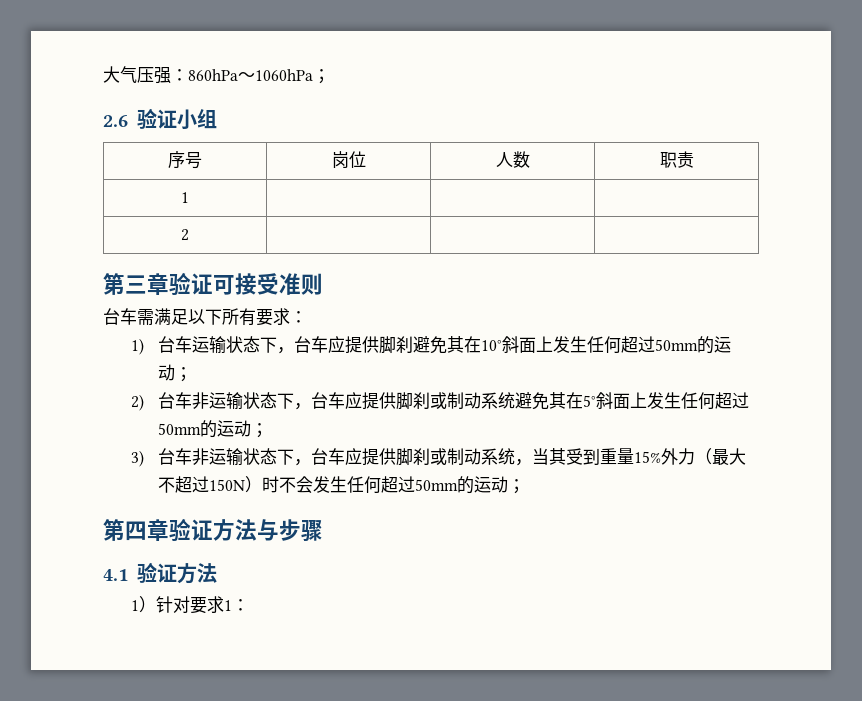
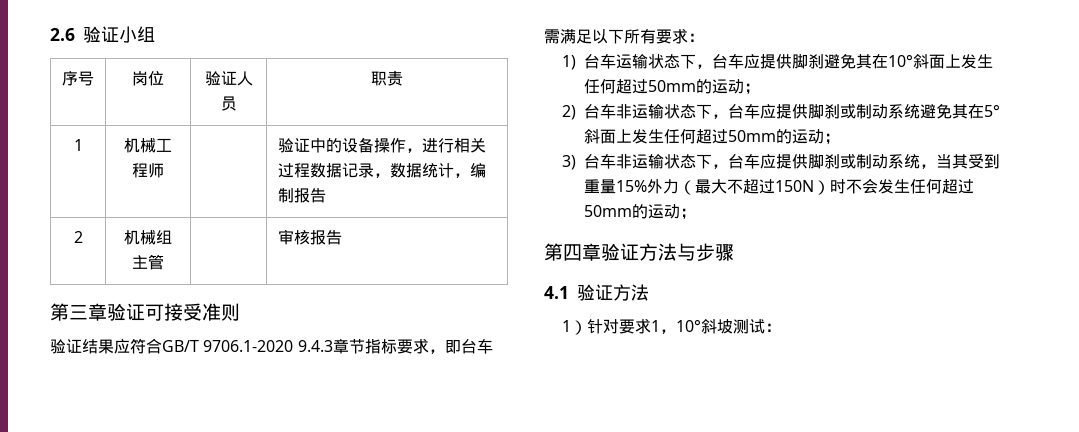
[103,66,330,84] 大气压强：860hPa～1060hPa； // -> (50, 34) none
[495,151,530,168] 人数 -> [204,71,253,86] [220,96,237,111] 验证人员
[181,229,189,241] | | // 2 | | | -> [124,138,172,153] [132,163,164,178] [277,137,486,153] [277,163,486,178] [277,188,326,203] [73,231,83,243] [124,230,172,245] [132,254,164,270] [277,229,342,245] 机械工程师 | | 验证中的设备操作，进行相关过程数据记录，数据统计，编制报告 // 2 | 机械组主管 | | 审核报告
(323, 284) none -> [50,338,461,354] 验证结果应符合GB/T 9706.1-2020 9.4.3章节指标要求，即
(232, 605) none -> [660,319,766,334] ，10°斜坡测试

